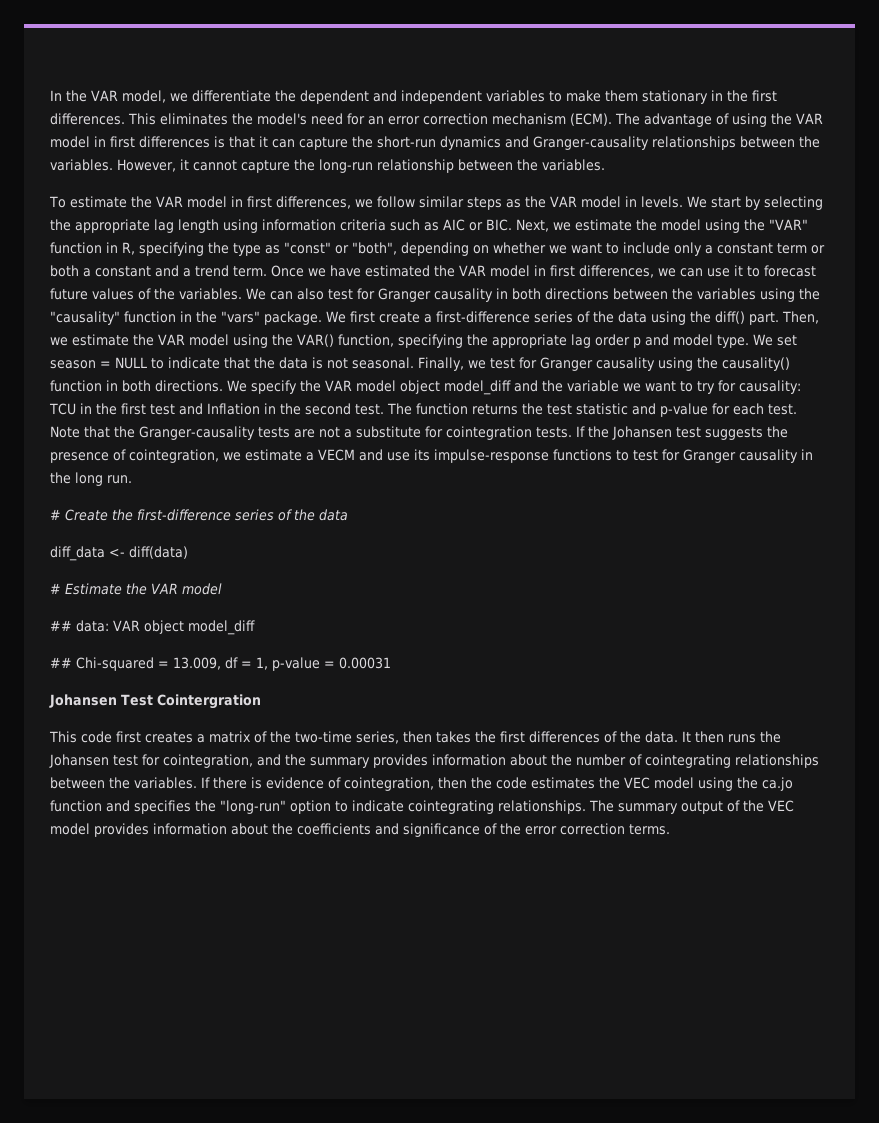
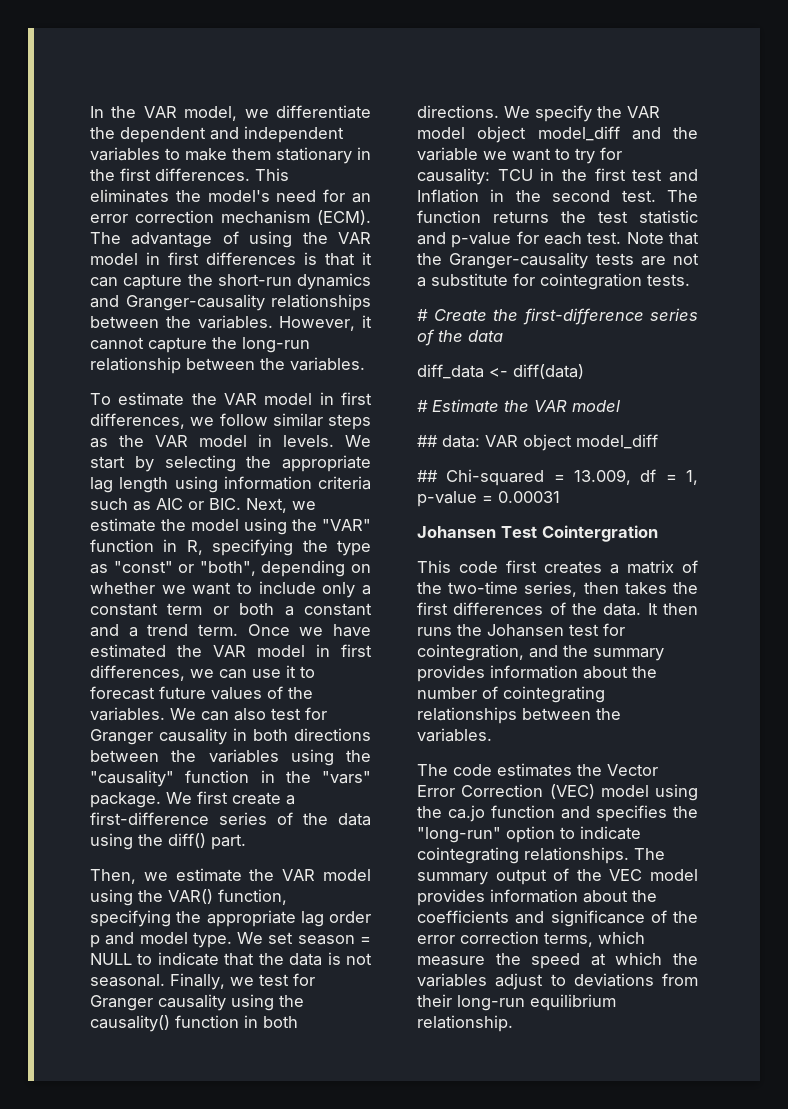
(779, 318) none -> (246, 842) //
[576,426,788,440] [50,449,813,463] [50,472,132,486] If the Johansen test suggests the presence of cointegration, we estimate a VECM and use its impulse-response functions to test for Granger causality in the long run. -> (690, 280) none
[201,777,650,791] If there is evidence of cointegration, then the code estimates the VEC -> [417,763,658,777] [417,784,595,799] // The code estimates the Vector Error Correction (VEC)
[629,824,670,835] terms. -> [544,931,645,947] [417,952,698,969] [417,973,698,990] [417,994,616,1011] [417,1015,513,1032] terms, which measure the speed at which the variables adjust to deviations from their long-run equilibrium relationship.

